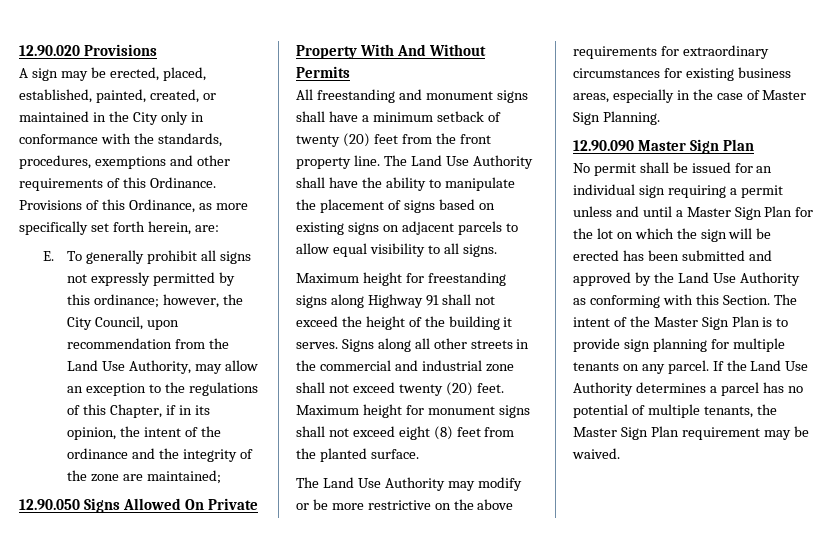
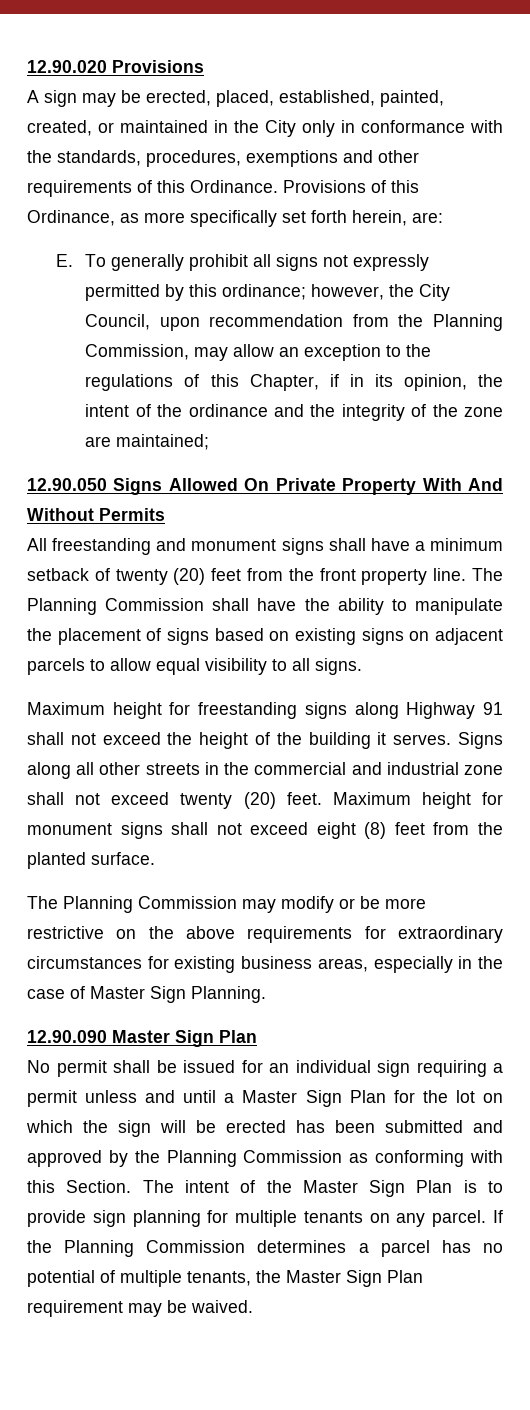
[66,360,191,374] Land Use Authority, -> [433,314,504,331] [85,344,190,360] Planning Commission,
[410,155,533,169] Land Use Authority -> [27,598,205,615] Planning Commission
[322,477,445,491] Land Use Authority -> [63,896,237,913] Planning Commission
[677,272,800,286] Land Use Authority -> [166,1150,343,1167] Planning Commission
[750,360,809,371] [573,382,633,396] Land Use Authority -> [64,1240,246,1257] Planning Commission

